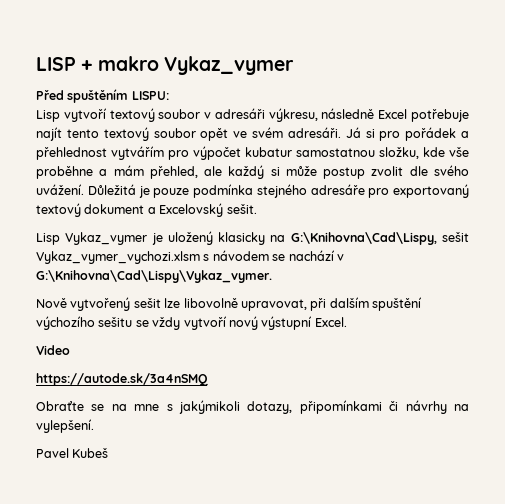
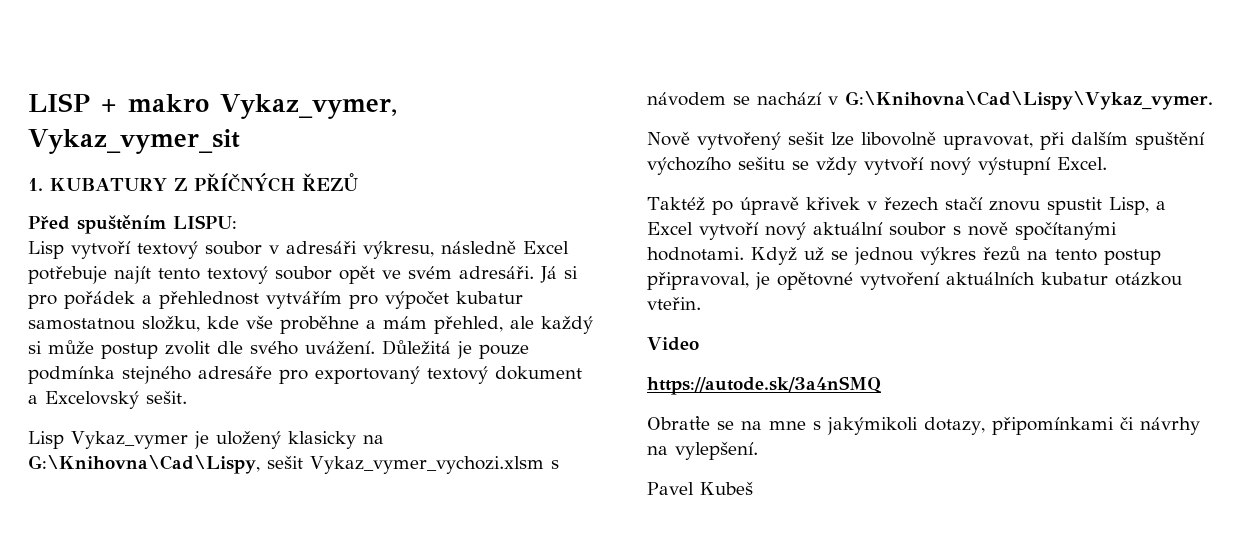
[163,56,294,75] Vykaz_vymer -> [220,94,397,119] [28,129,240,154] [28,173,358,192] Vykaz_vymer, Vykaz_vymer_sit // 1. KUBATURY Z PŘÍČNÝCH ŘEZŮ
(347, 322) none -> [647,196,1166,215] [647,221,1117,240] [647,246,1161,265] [647,271,1182,290] [647,297,701,310] // Taktéž po úpravě křivek v řezech stačí znovu spustit Lisp, a Excel vytvoří nový aktuální soubor s nově spočítanými hodnotami. Když už se jednou výkres řezů na tento postup připravoval, je opětovné vytvoření aktuálních kubatur otázkou vteřin.

